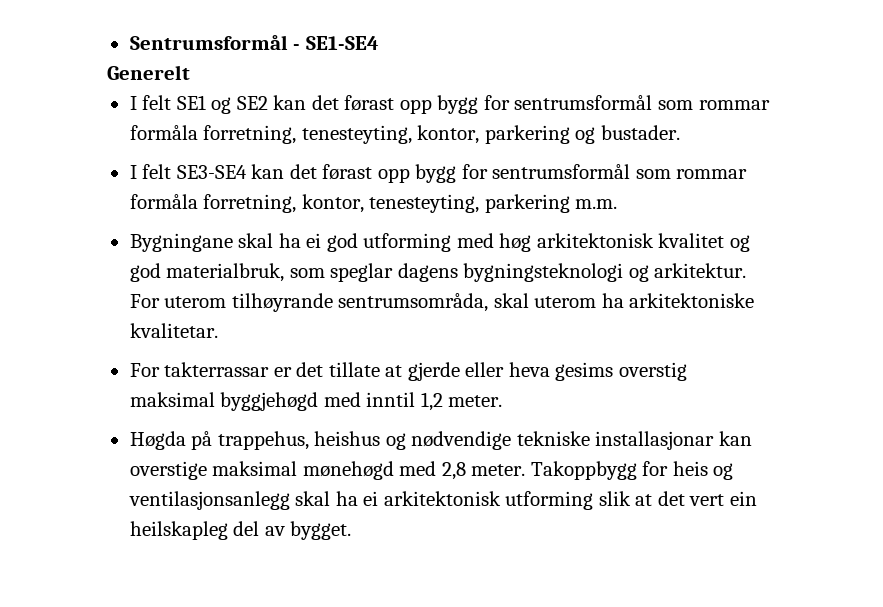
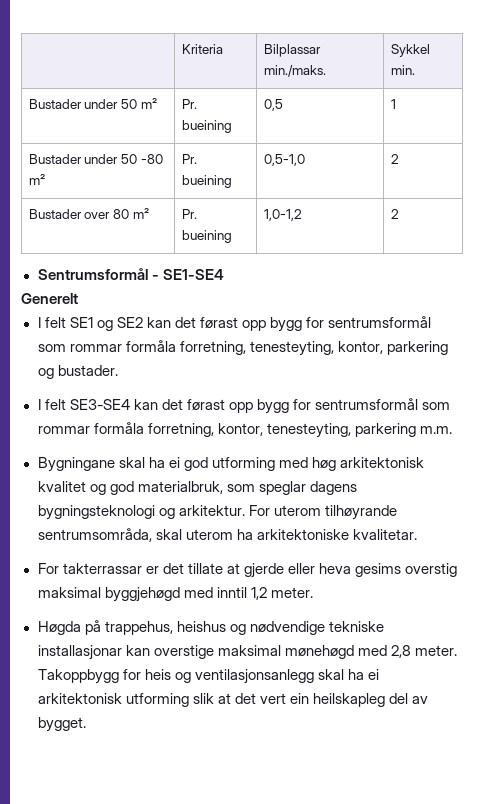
(129, 42) none -> [181,44,223,54] [263,44,321,57] [263,65,326,77] [390,44,430,57] [390,65,415,75] [28,98,157,109] [181,99,197,109] [181,120,232,133] [263,99,283,111] [390,99,396,109] [28,154,163,164] [28,174,45,185] [181,154,197,164] [181,175,232,188] [263,154,305,166] [390,154,399,164] [28,208,149,219] [181,209,197,219] [181,230,232,243] [263,209,302,221] [390,209,399,219] | Kriteria | Bilplassar min./maks. | Sykkel min. // Bustader under 50 m² | Pr. bueining | 0,5 | 1 // Bustader under 50 -80 m² | Pr. bueining | 0,5-1,0 | 2 // Bustader over 80 m² | Pr. bueining | 1,0-1,2 | 2 //

